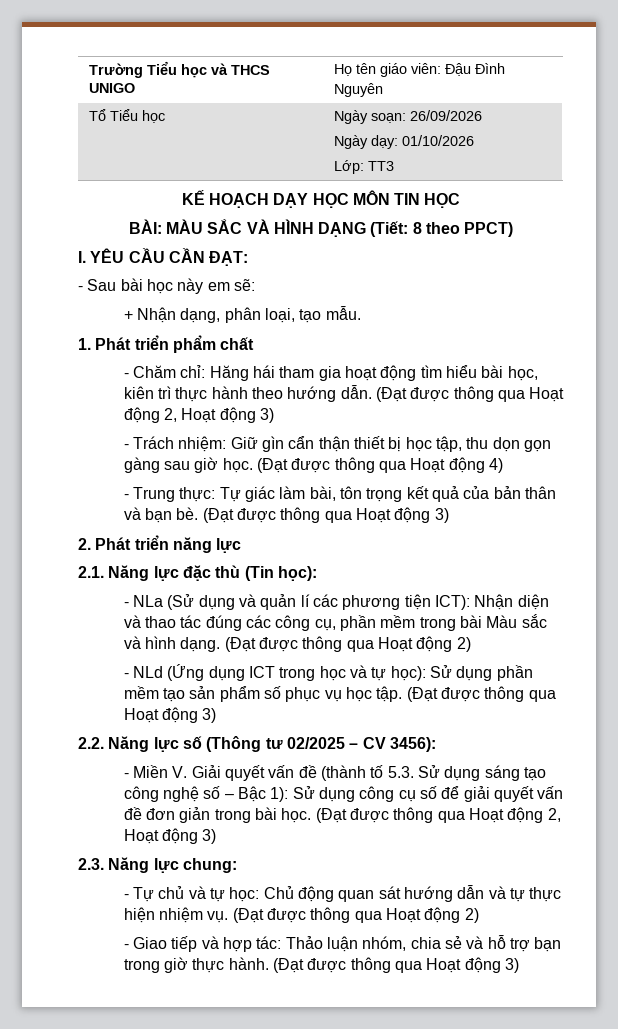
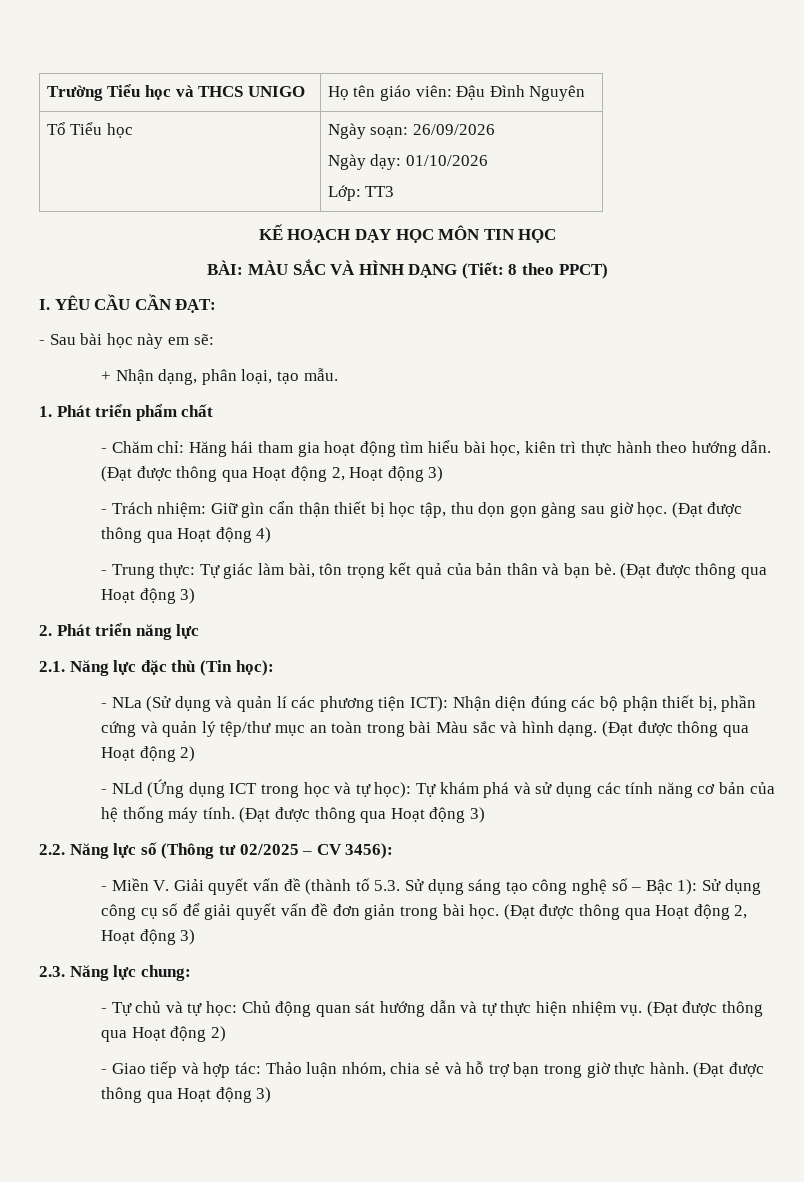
[123,615,416,631] và thao tác đúng các công cụ, phần mềm -> [530,695,757,712] [101,721,363,737] đúng các bộ phận thiết bị, phần cứng và quản lý tệp/thư mục an toàn
[429,665,533,681] [123,686,403,702] Sử dụng phần mềm tạo sản phẩm số phục vụ học tập. -> [416,782,775,798] [101,806,235,823] Tự khám phá và sử dụng các tính năng cơ bản của hệ thống máy tính.

